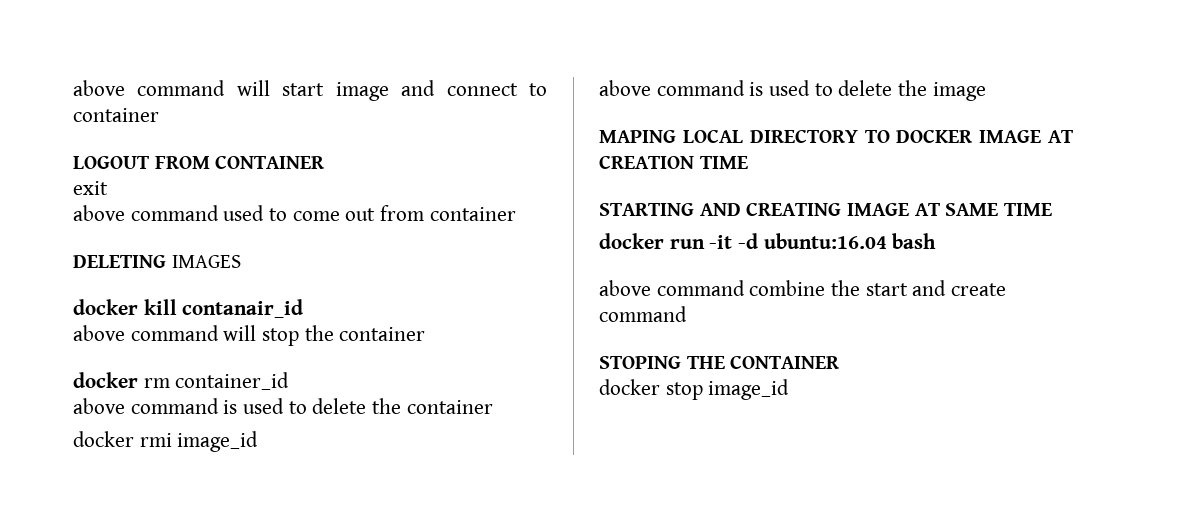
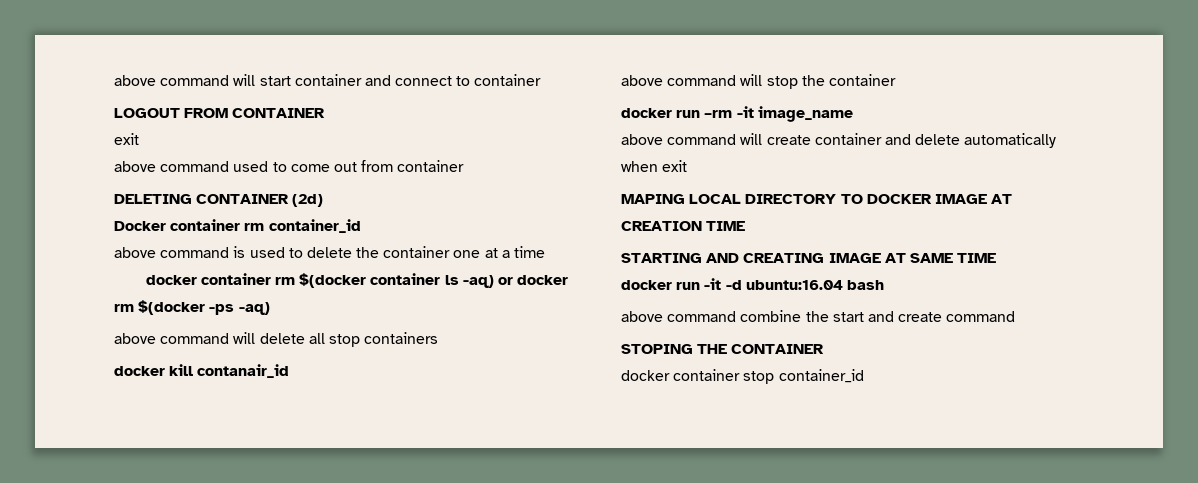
[335,82,389,101] image -> [294,74,362,86] container
[171,255,241,268] IMAGES -> [196,194,324,207] [114,219,361,233] [114,246,546,258] [145,273,569,288] [114,300,270,315] [114,332,439,347] CONTAINER (2d) // Docker container rm container_id // above command is used to delete the container one at a time // docker container rm $(docker container ls -aq) or docker rm $(docker -ps -aq) // above command will delete all stop containers
[143,372,290,390] [73,398,493,414] [73,431,259,452] [599,80,986,101] rm container_id // above command is used to delete the container // docker rmi image_id // above command is used to delete the image -> [676,106,853,122] [621,133,1057,148] [621,160,688,172] run –rm -it image_name // above command will create container and delete automatically when exit
[665,379,790,400] stop image_id -> [673,369,864,384] container stop container_id

